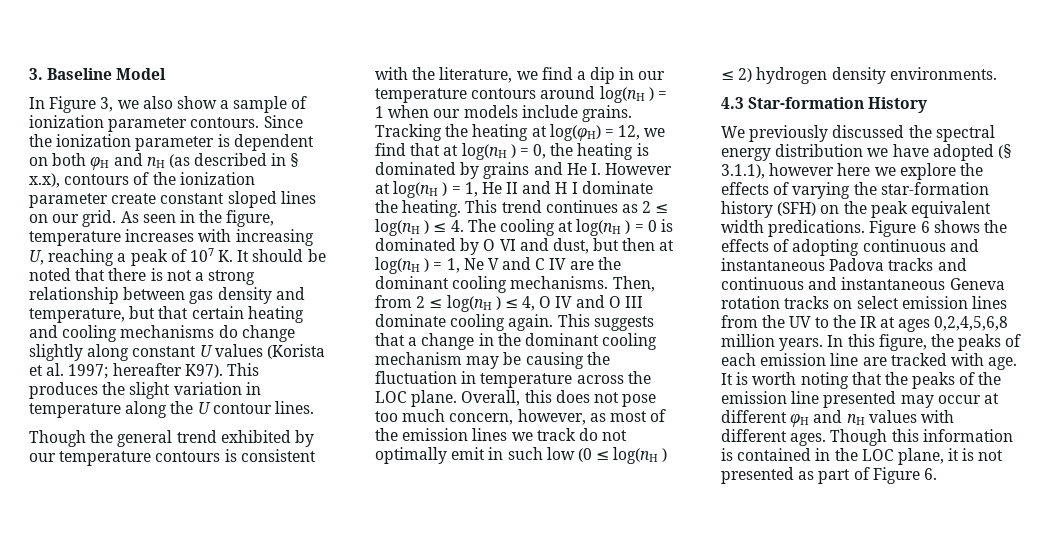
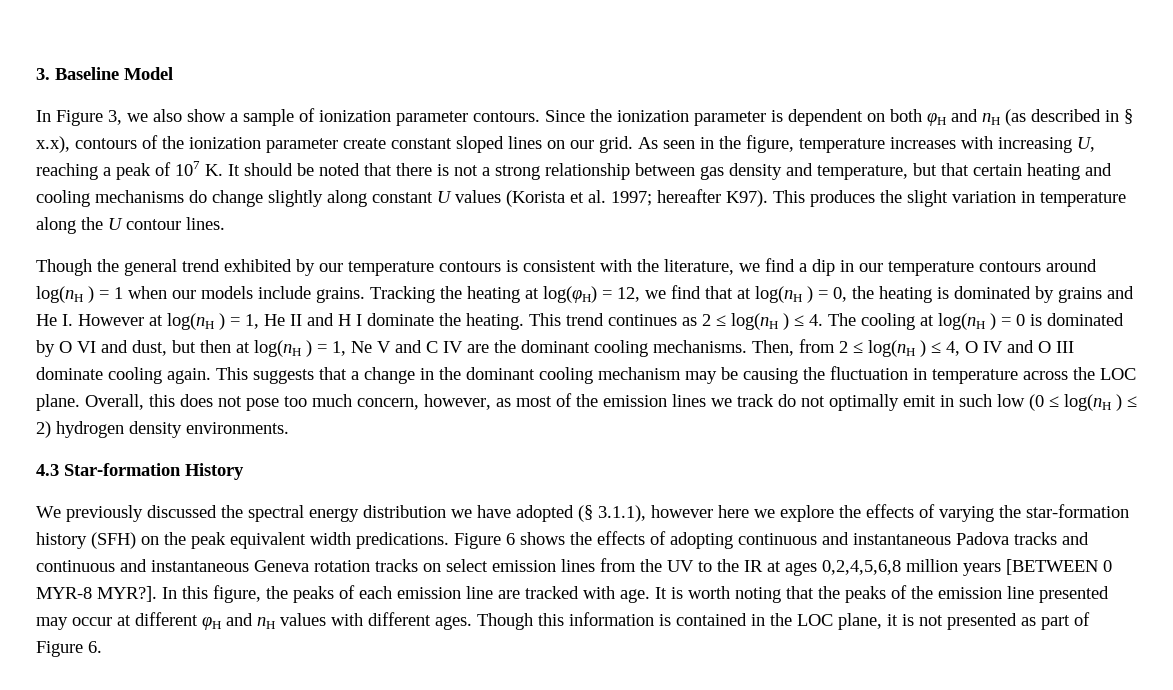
[779,338,824,351] years. -> [963,559,1112,576] [36,586,157,602] years [BETWEEN 0 MYR-8 MYR?].

